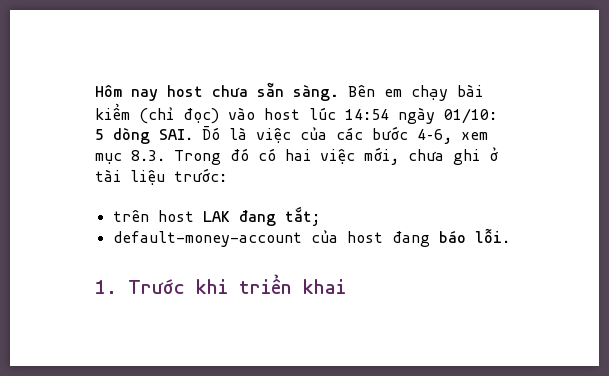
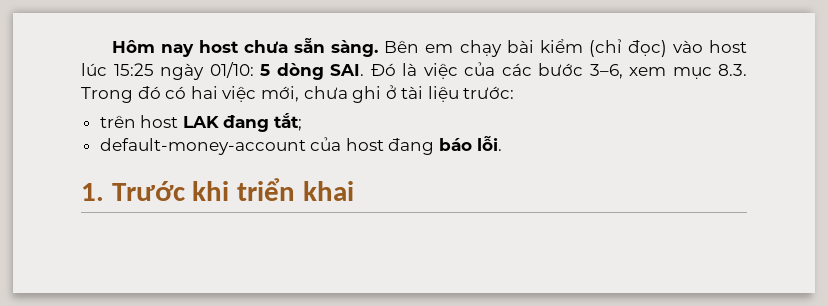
[345,109,389,120] 14:54 -> [113,63,154,76] 15:25
[417,129,452,144] 4–6, -> [589,64,623,79] 3–6,

